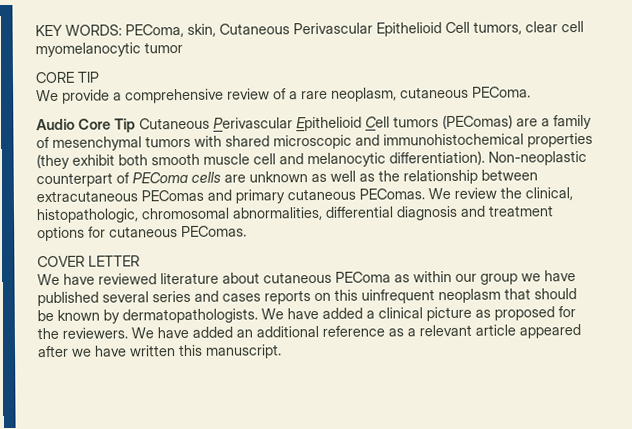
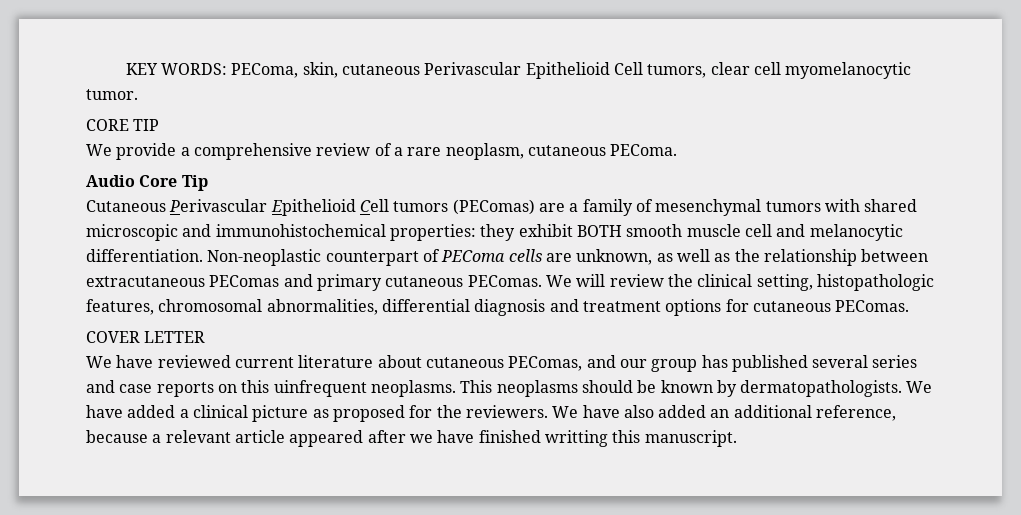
[219,23,290,35] Cutaneous -> [341,64,420,75] cutaneous
[144,41,183,54] tumor -> [86,89,138,100] tumor.
(136, 125) none -> (208, 183) //
[527,132,593,148] [36,153,148,170] properties (they exhibit both -> [389,224,622,241] properties: they exhibit BOTH
[389,150,485,166] differentiation). -> [86,249,203,262] differentiation.
[249,171,308,183] unknown -> [576,249,653,265] unknown,
(451, 193) none -> [576,274,606,287] will
[525,187,573,201] [36,208,139,224] clinical, histopathologic, -> [697,274,934,291] [86,299,154,315] clinical setting, histopathologic features,
(157, 279) none -> [234,357,294,368] current
[335,270,576,285] PEComa as within our group we have -> [508,355,728,372] PEComas, and our group has
[222,293,261,302] cases -> [119,384,153,393] case
[438,288,531,304] neoplasm that -> [370,380,578,397] neoplasms. This neoplasms
(189, 332) none -> [623,405,654,418] also
[322,325,404,337] reference as -> [816,405,897,421] [86,430,148,443] reference, because
[129,345,176,357] written -> [478,430,608,447] finished writting

